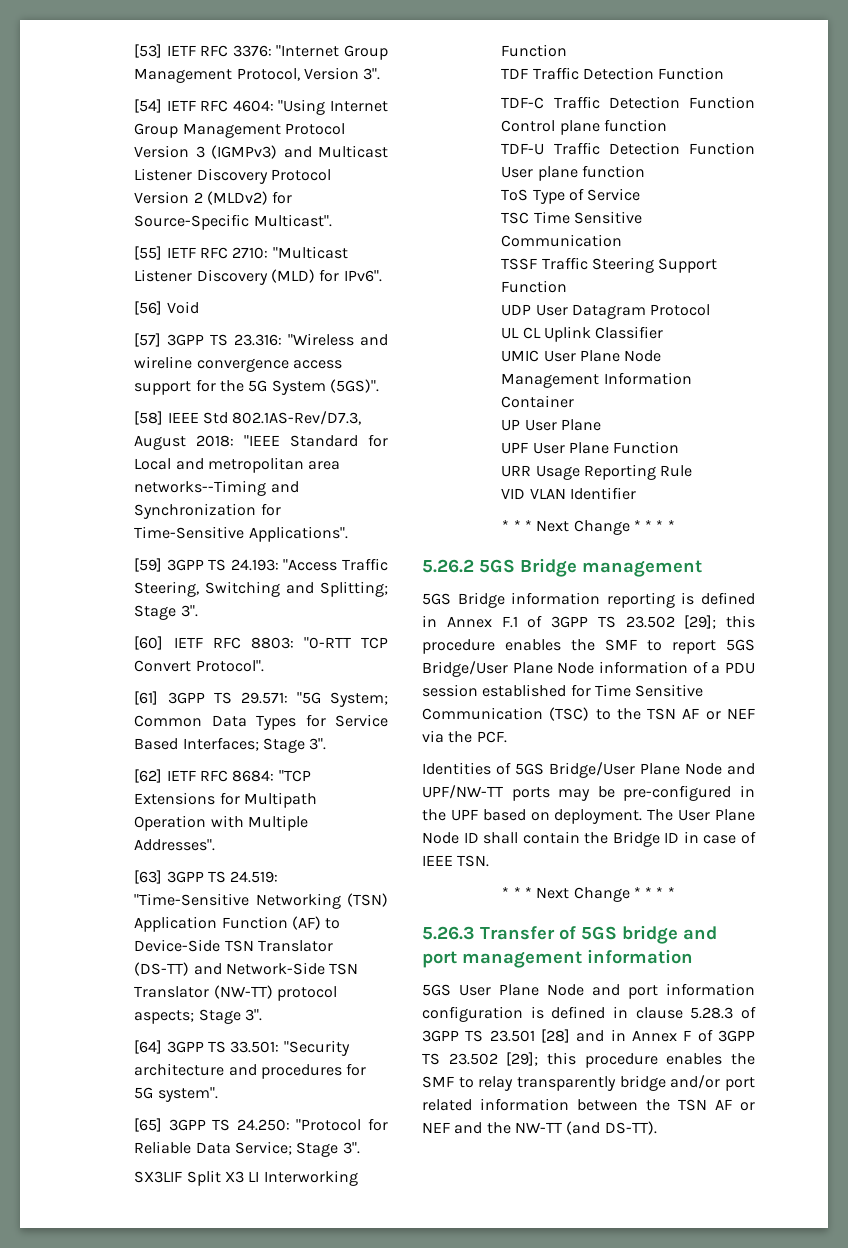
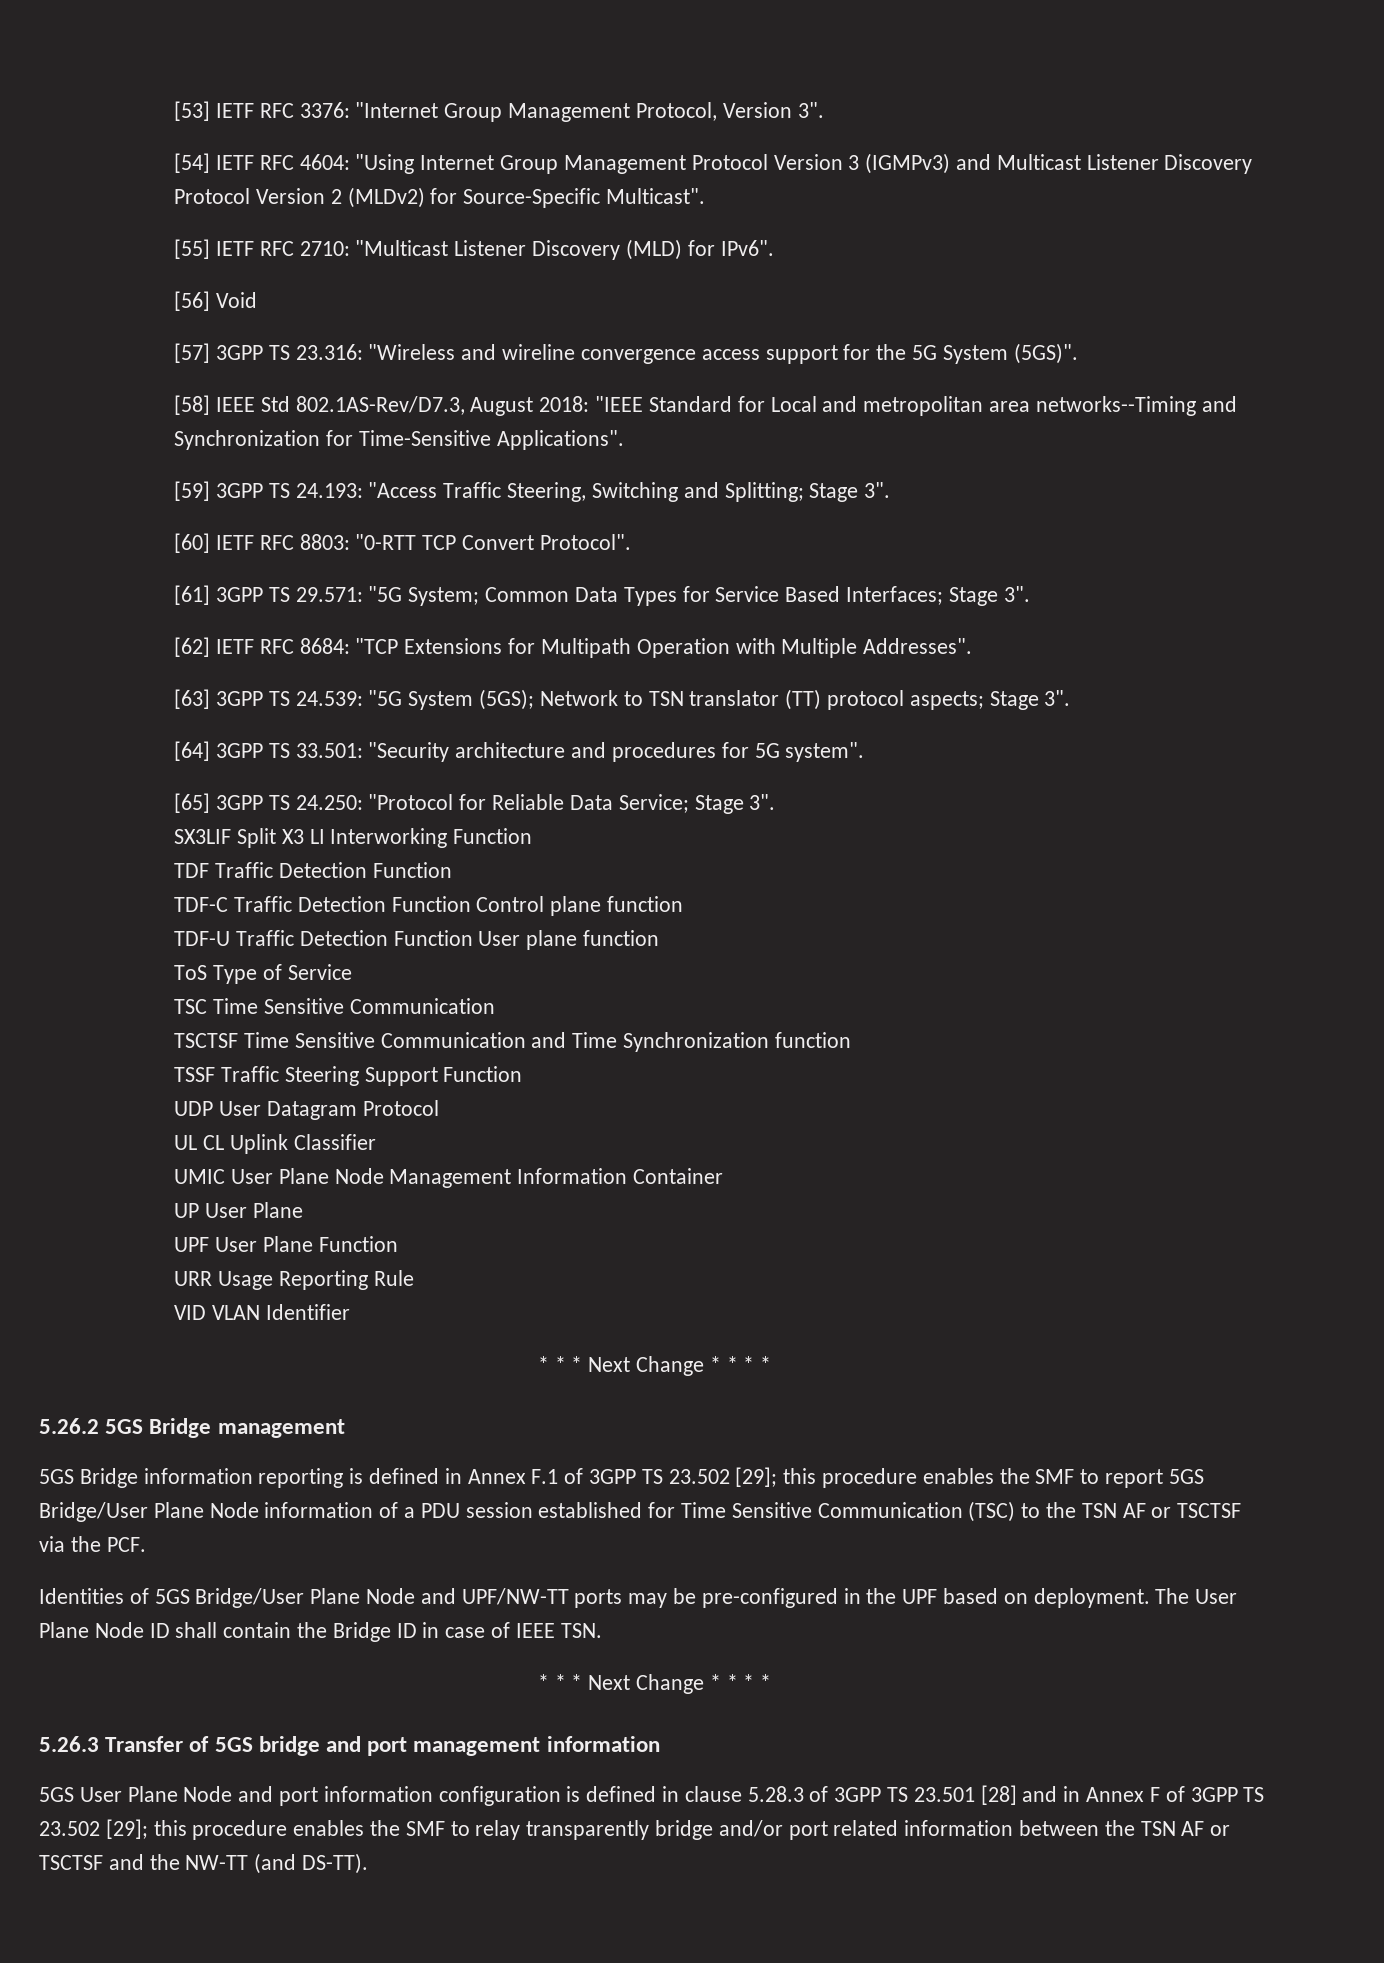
[230,871,279,883] [134,893,389,909] [134,916,341,932] [134,939,334,952] [134,962,359,976] [134,985,273,999] 24.519: "Time-Sensitive Networking (TSN) Application Function (AF) to Device-Side TSN Translator (DS-TT) and Network-Side TSN Translator (NW-TT) -> [295,689,822,710] 24.539: "5G System (5GS); Network to TSN translator (TT)
(623, 240) none -> [174,1032,851,1052] // TSCTSF Time Sensitive Communication and Time Synchronization function
[727,708,755,719] NEF -> [1177,1503,1242,1518] TSCTSF
[422,1122,450,1133] NEF -> [39,1855,103,1870] TSCTSF

